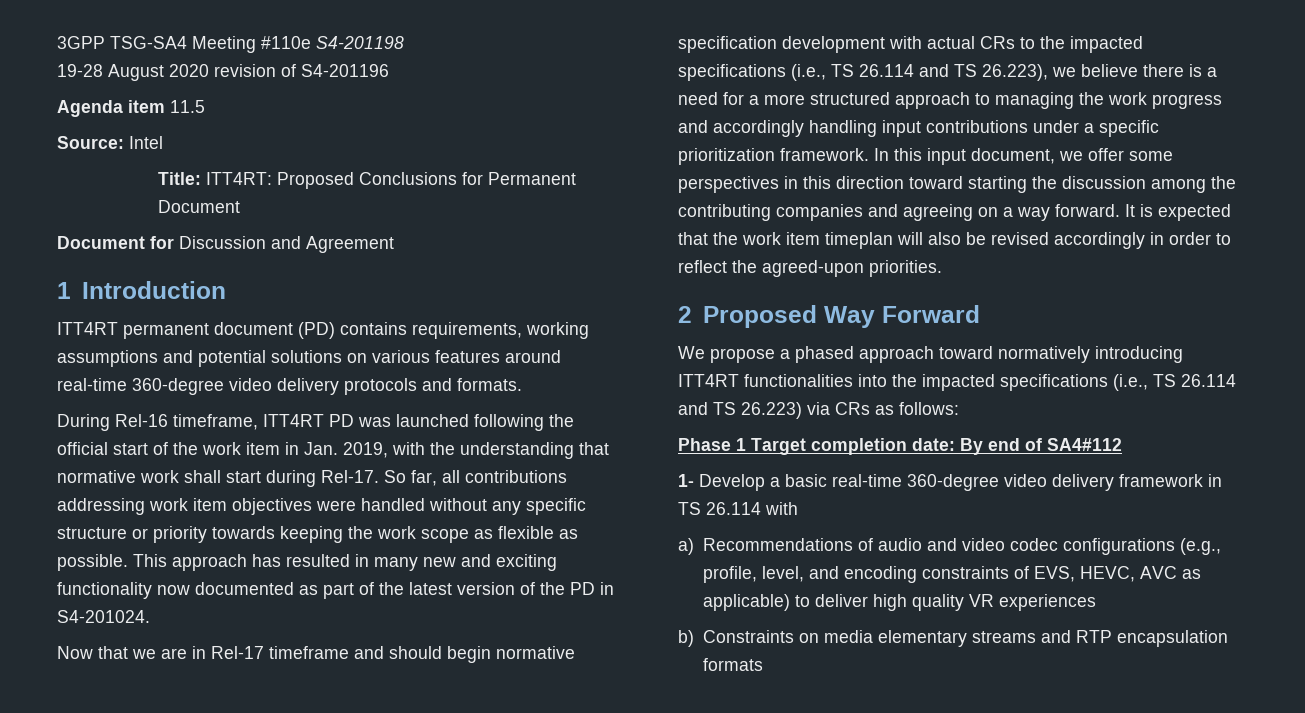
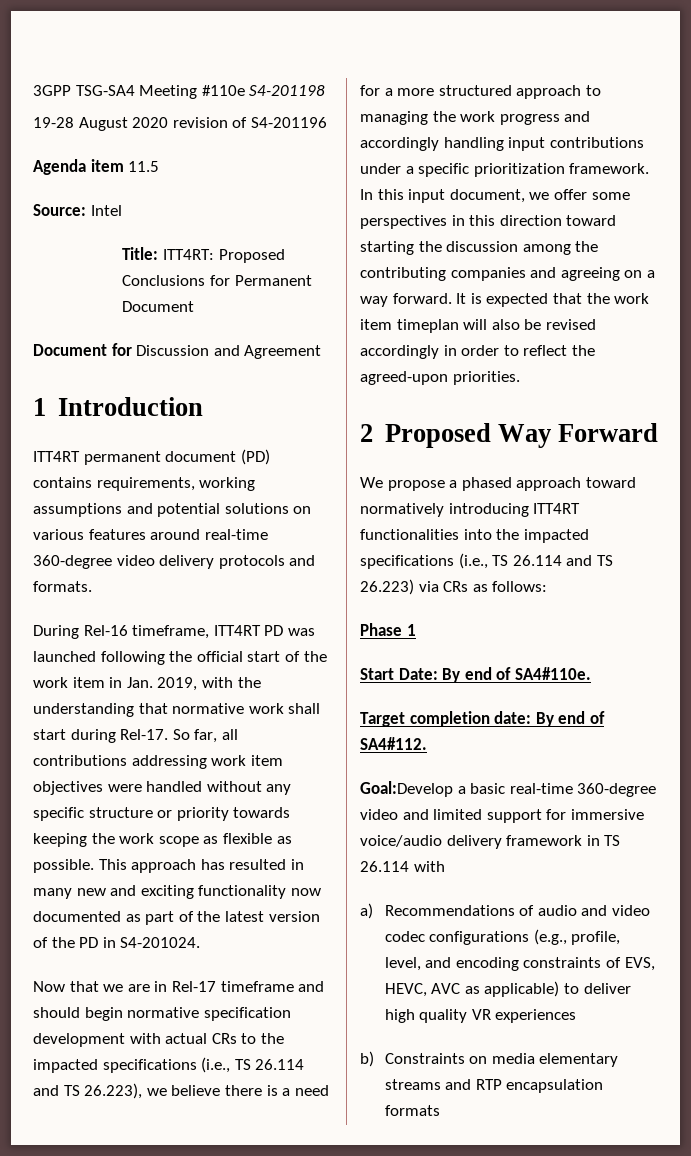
(746, 444) none -> [360,667,591,683] // Start Date: By end of SA4#110e. //
[1047,438,1122,451] [678,474,765,491] SA4#112 // 1- Develop -> [360,737,427,750] [360,781,453,797] SA4#112. // Goal:Develop
(1047, 480) none -> [402,809,644,823] [360,835,442,847] and limited support for immersive voice/audio

